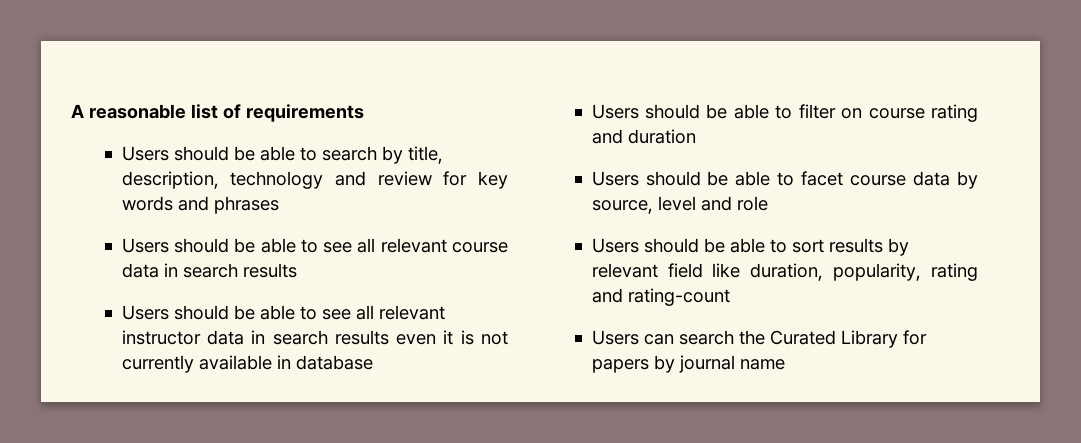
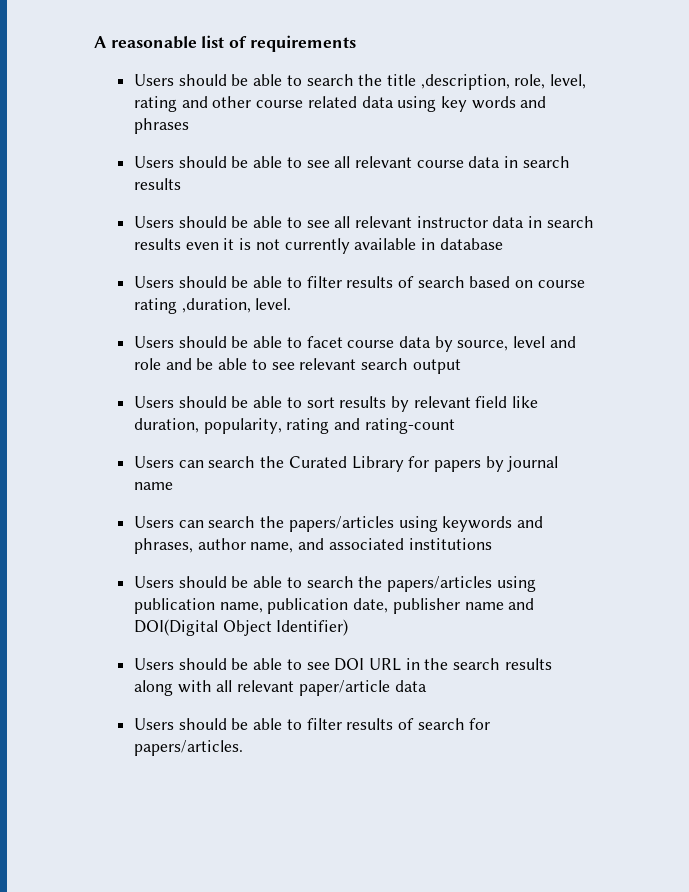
[381,146,443,164] [121,171,468,189] by title, description, technology and review for -> [358,74,587,90] [133,96,437,112] the title ,description, role, level, rating and other course related data using
(836, 111) none -> [346,276,511,288] results of search based
[591,129,696,144] and duration -> [181,298,292,313] ,duration, level.
(768, 203) none -> [165,358,461,374] and be able to see relevant search output
(785, 364) none -> [133,516,544,532] [133,538,492,554] [133,576,536,592] [133,598,535,614] [133,619,349,636] [133,658,552,671] [133,680,427,696] [133,718,491,730] [133,740,243,756] // Users can search the papers/articles using keywords and phrases, author name, and associated institutions // Users should be able to search the papers/articles using publication name, publication date, publisher name and DOI(Digital Object Identifier) // Users should be able to see DOI URL in the search results along with all relevant paper/article data // Users should be able to filter results of search for papers/articles.

